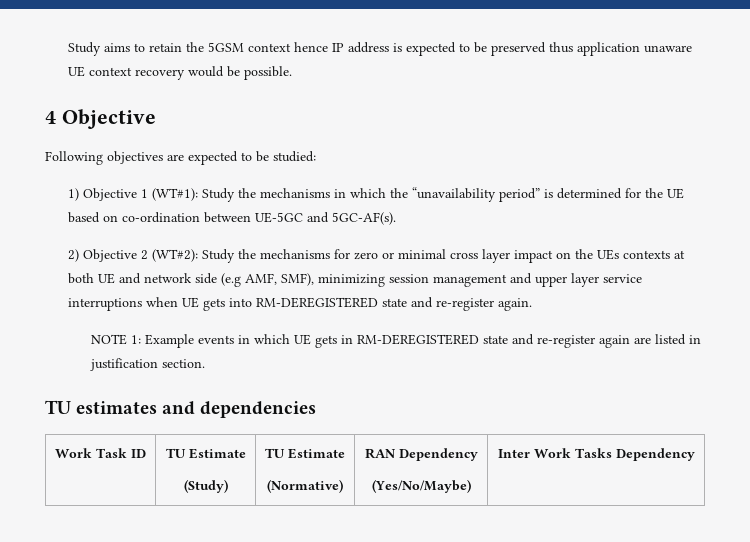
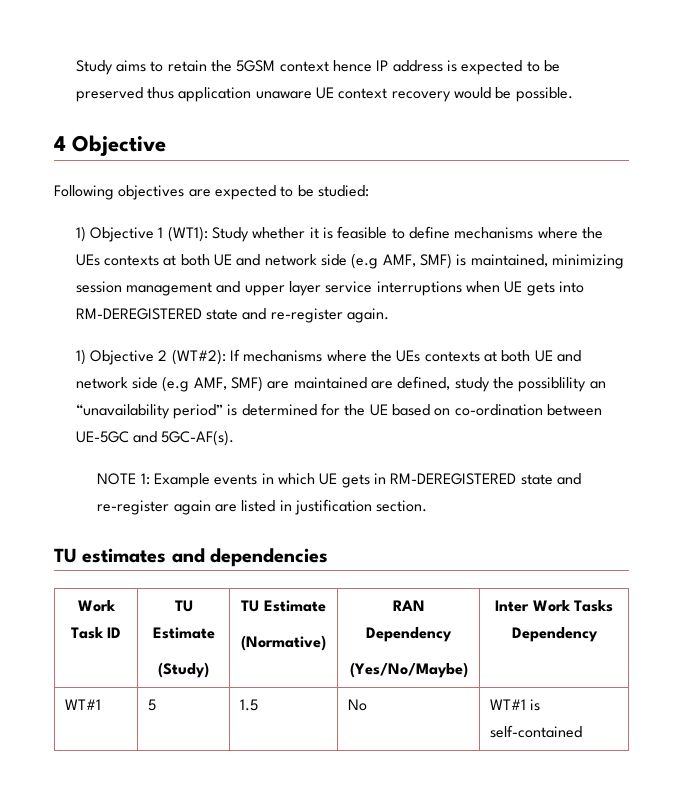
[151,187,684,202] [67,212,396,225] [67,249,571,263] (WT#1): Study the mechanisms in which the “unavailability period” is determined for the UE based on co-ordination between UE-5GC and 5GC-AF(s). // 2) Objective 2 (WT#2): Study the mechanisms for zero or minimal cross layer impact on -> [167,226,578,242] (WT1): Study whether it is feasible to define mechanisms where
[280,273,314,286] SMF), -> [419,253,548,269] SMF) is maintained,
(532, 304) none -> [75,349,581,365] [75,376,606,392] [75,403,602,419] [75,430,235,446] // 1) Objective 2 (WT#2): If mechanisms where the UEs contexts at both UE and network side (e.g AMF, SMF) are maintained are defined, study the possiblility an “unavailability period” is determined for the UE based on co-ordination between UE-5GC and 5GC-AF(s).
(695, 454) none -> [64,699,101,710] [147,699,156,711] [239,699,258,711] [347,699,367,711] [489,699,541,711] [489,725,582,738] // WT#1 | 5 | 1.5 | No | WT#1 is self-contained

